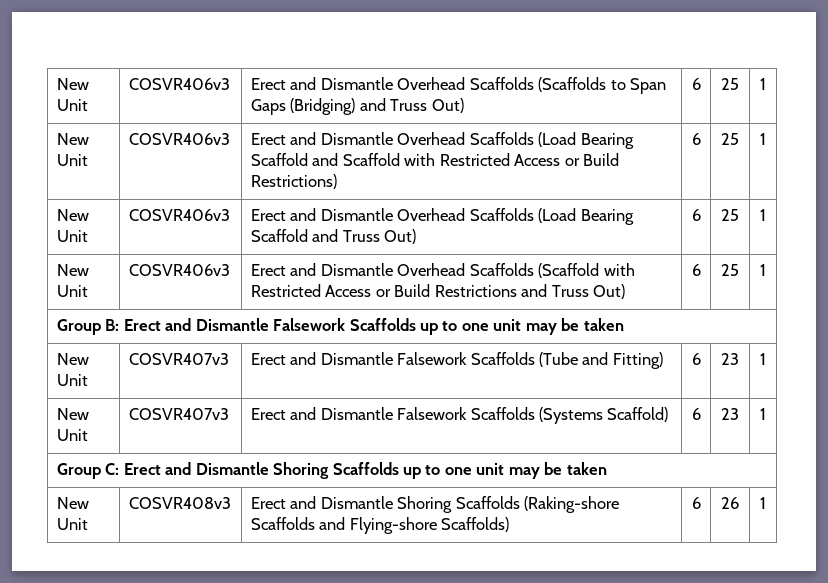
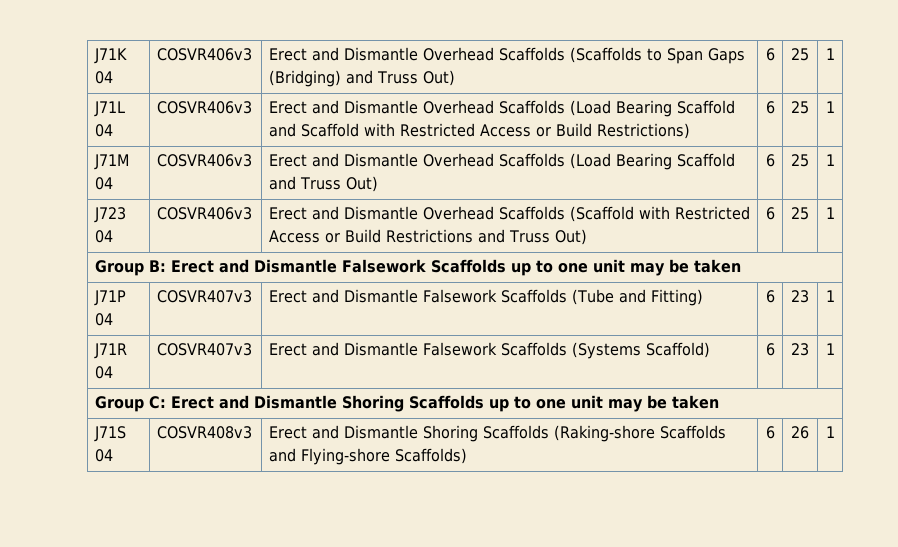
[56,78,89,90] [56,99,88,111] New Unit -> [93,48,127,64] [94,71,113,84] J71K 04
[56,133,89,145] [56,154,88,166] New Unit -> [93,101,125,117] [94,124,113,137] J71L 04
[56,209,89,221] [56,230,88,242] New Unit -> [93,154,129,170] [94,177,113,190] J71M 04
[56,264,89,276] [56,285,88,297] New Unit -> [93,207,126,223] [94,230,113,243] J723 04
[56,353,89,365] [56,374,88,386] New Unit -> [93,290,126,306] [94,313,113,326] J71P 04
[56,408,89,420] [56,429,88,441] New Unit -> [93,343,127,359] [94,366,113,379] J71R 04
[56,497,89,509] [56,518,88,530] New Unit -> [93,426,126,442] [94,449,113,462] J71S 04

